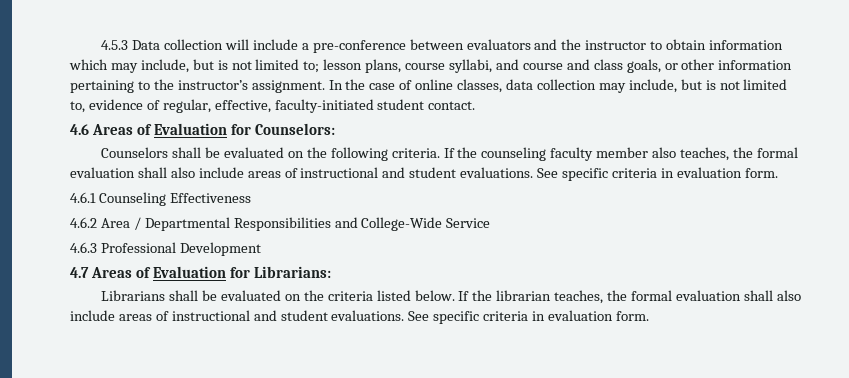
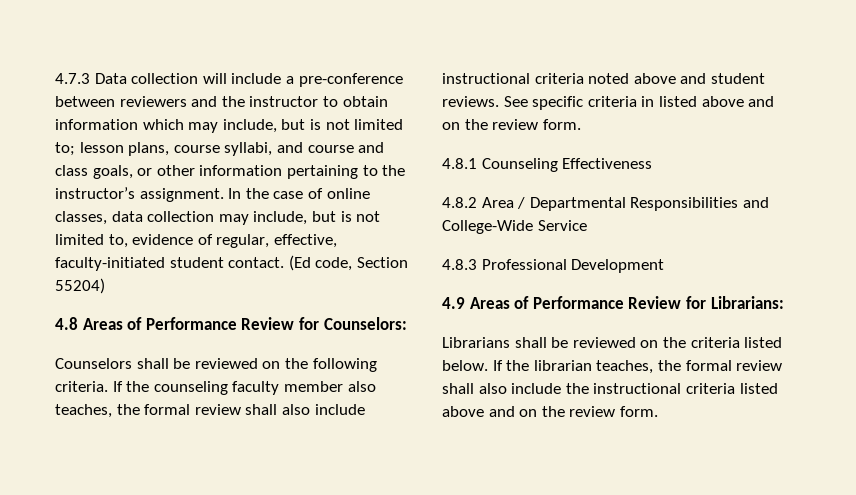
[101,40,129,50] 4.5.3 -> [55,73,90,84] 4.7.3
[466,39,531,50] evaluators -> [119,96,187,107] reviewers
[70,123,227,135] // 4.6 Areas of Evaluation -> [288,255,408,271] [55,278,105,294] [55,317,295,330] (Ed code, Section 55204) // 4.8 Areas of Performance Review
[223,147,284,158] evaluated -> [194,358,258,369] reviewed
[70,167,742,181] evaluation shall also include areas of instructional and student evaluations. See specific criteria in evaluation -> [194,404,365,415] [442,73,765,84] [442,96,775,110] [442,119,539,130] review shall also include instructional criteria noted above and student reviews. See specific criteria in listed above and on the review
[70,192,96,203] 4.6.1 -> [442,158,477,169] 4.8.1
[70,217,97,228] 4.6.2 -> [442,197,477,208] 4.8.2
[70,242,97,253] 4.6.3 -> [442,259,477,270] 4.8.3
[70,266,226,278] 4.7 Areas of Evaluation -> [442,296,682,309] 4.9 Areas of Performance Review
[220,290,281,301] evaluated -> [572,337,636,348] reviewed
[675,290,801,301] [70,310,614,324] evaluation shall also include areas of instructional and student evaluations. See specific criteria in evaluation -> [736,360,783,371] [442,383,778,394] [442,406,616,417] review shall also include the instructional criteria listed above and on the review

